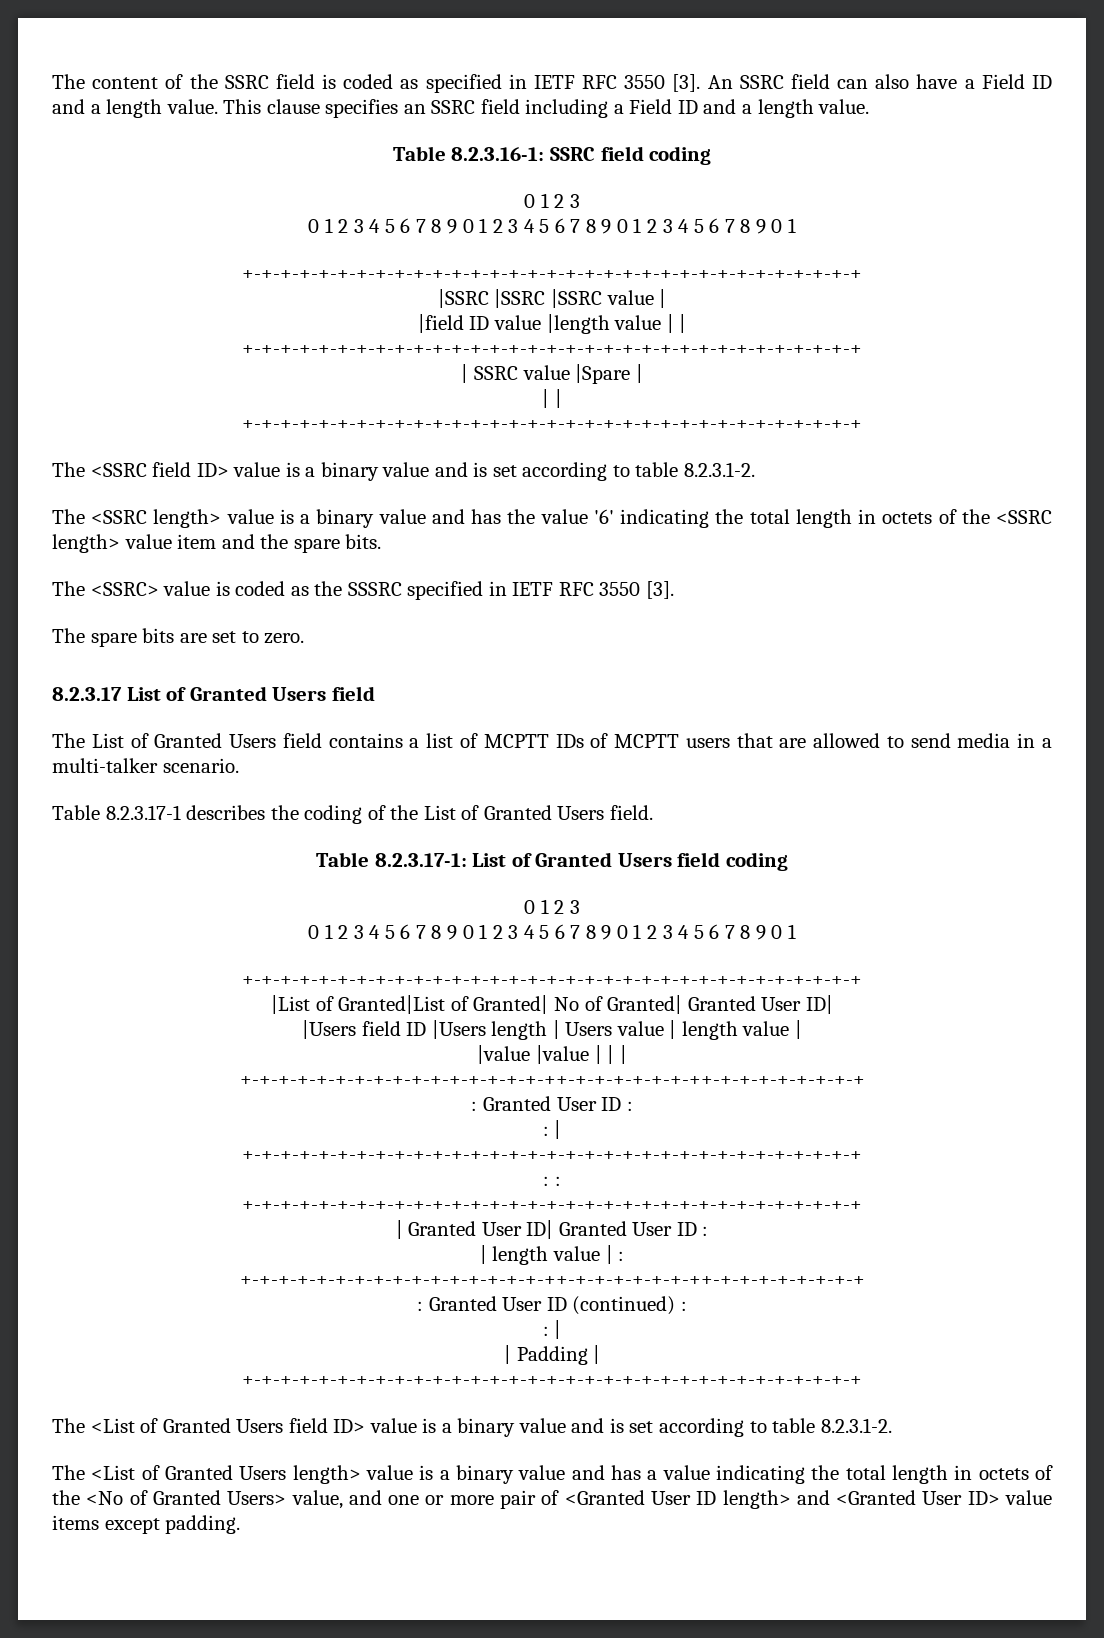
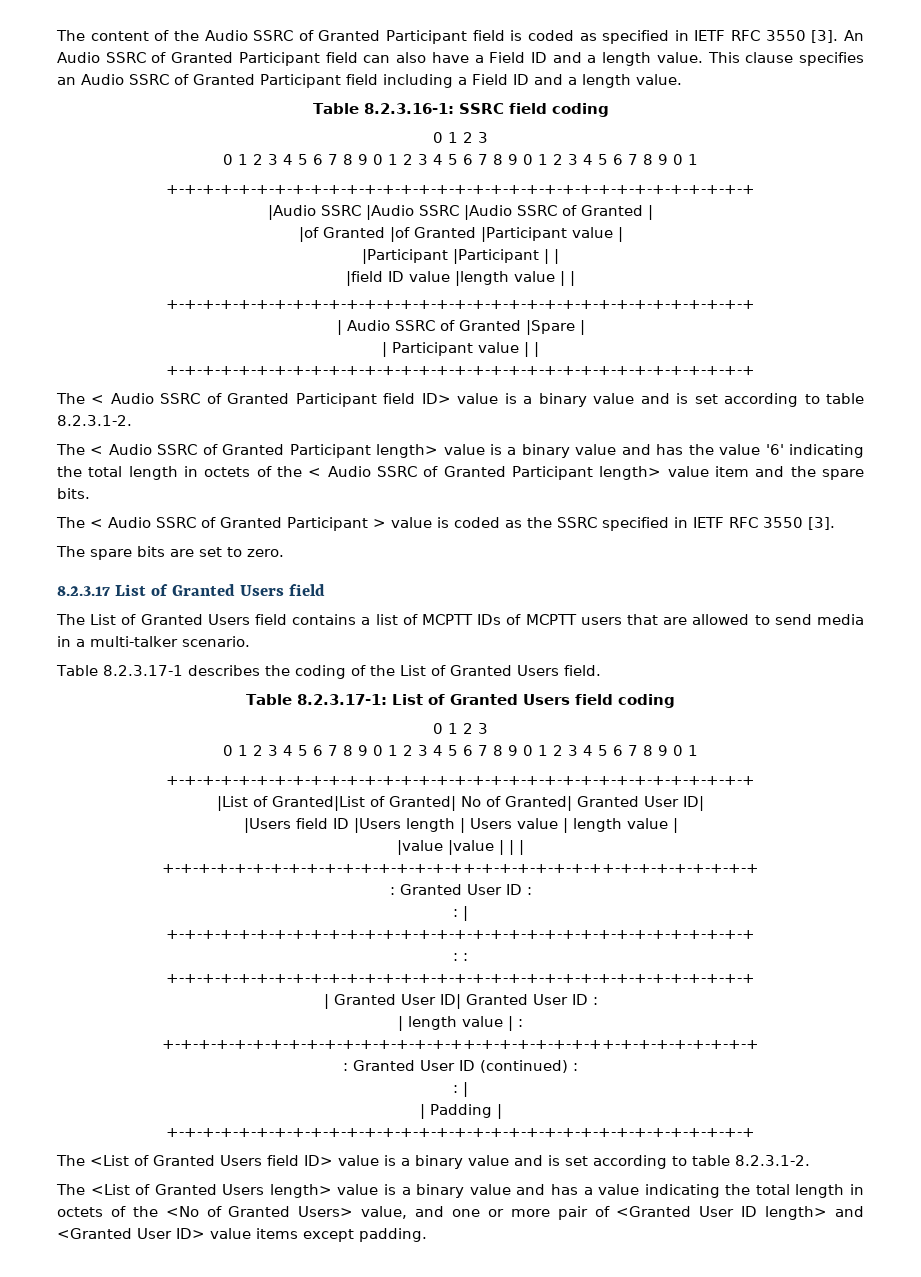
[224,75,269,89] SSRC -> [204,30,468,44] Audio SSRC of Granted Participant
[739,75,784,89] SSRC -> [57,52,320,66] Audio SSRC of Granted Participant
[431,100,476,114] SSRC -> [81,74,341,88] Audio SSRC of Granted Participant
[437,289,654,308] |SSRC |SSRC |SSRC value -> [268,205,653,220] [298,227,623,242] [362,249,549,264] |Audio SSRC |Audio SSRC |Audio SSRC of Granted | // |of Granted |of Granted |Participant value | // |Participant |Participant |
[473,365,570,380] SSRC value -> [346,320,521,331] Audio SSRC of Granted
[554,389,562,408] [242,420,862,430] [52,462,147,477] | // +-+-+-+-+-+-+-+-+-+-+-+-+-+-+-+-+-+-+-+-+-+-+-+-+-+-+-+-+-+-+-+-+ // The <SSRC -> [392,342,539,357] [166,366,755,375] [56,393,377,407] Participant value | | // +-+-+-+-+-+-+-+-+-+-+-+-+-+-+-+-+-+-+-+-+-+-+-+-+-+-+-+-+-+-+-+-+ // The < Audio SSRC of Granted Participant
[91,510,148,524] <SSRC -> [90,444,371,458] < Audio SSRC of Granted Participant
[996,510,1053,524] <SSRC -> [308,466,593,480] < Audio SSRC of Granted Participant
[90,582,159,596] <SSRC> -> [90,517,386,531] < Audio SSRC of Granted Participant >
[347,582,402,596] SSSRC -> [557,517,597,528] SSRC

